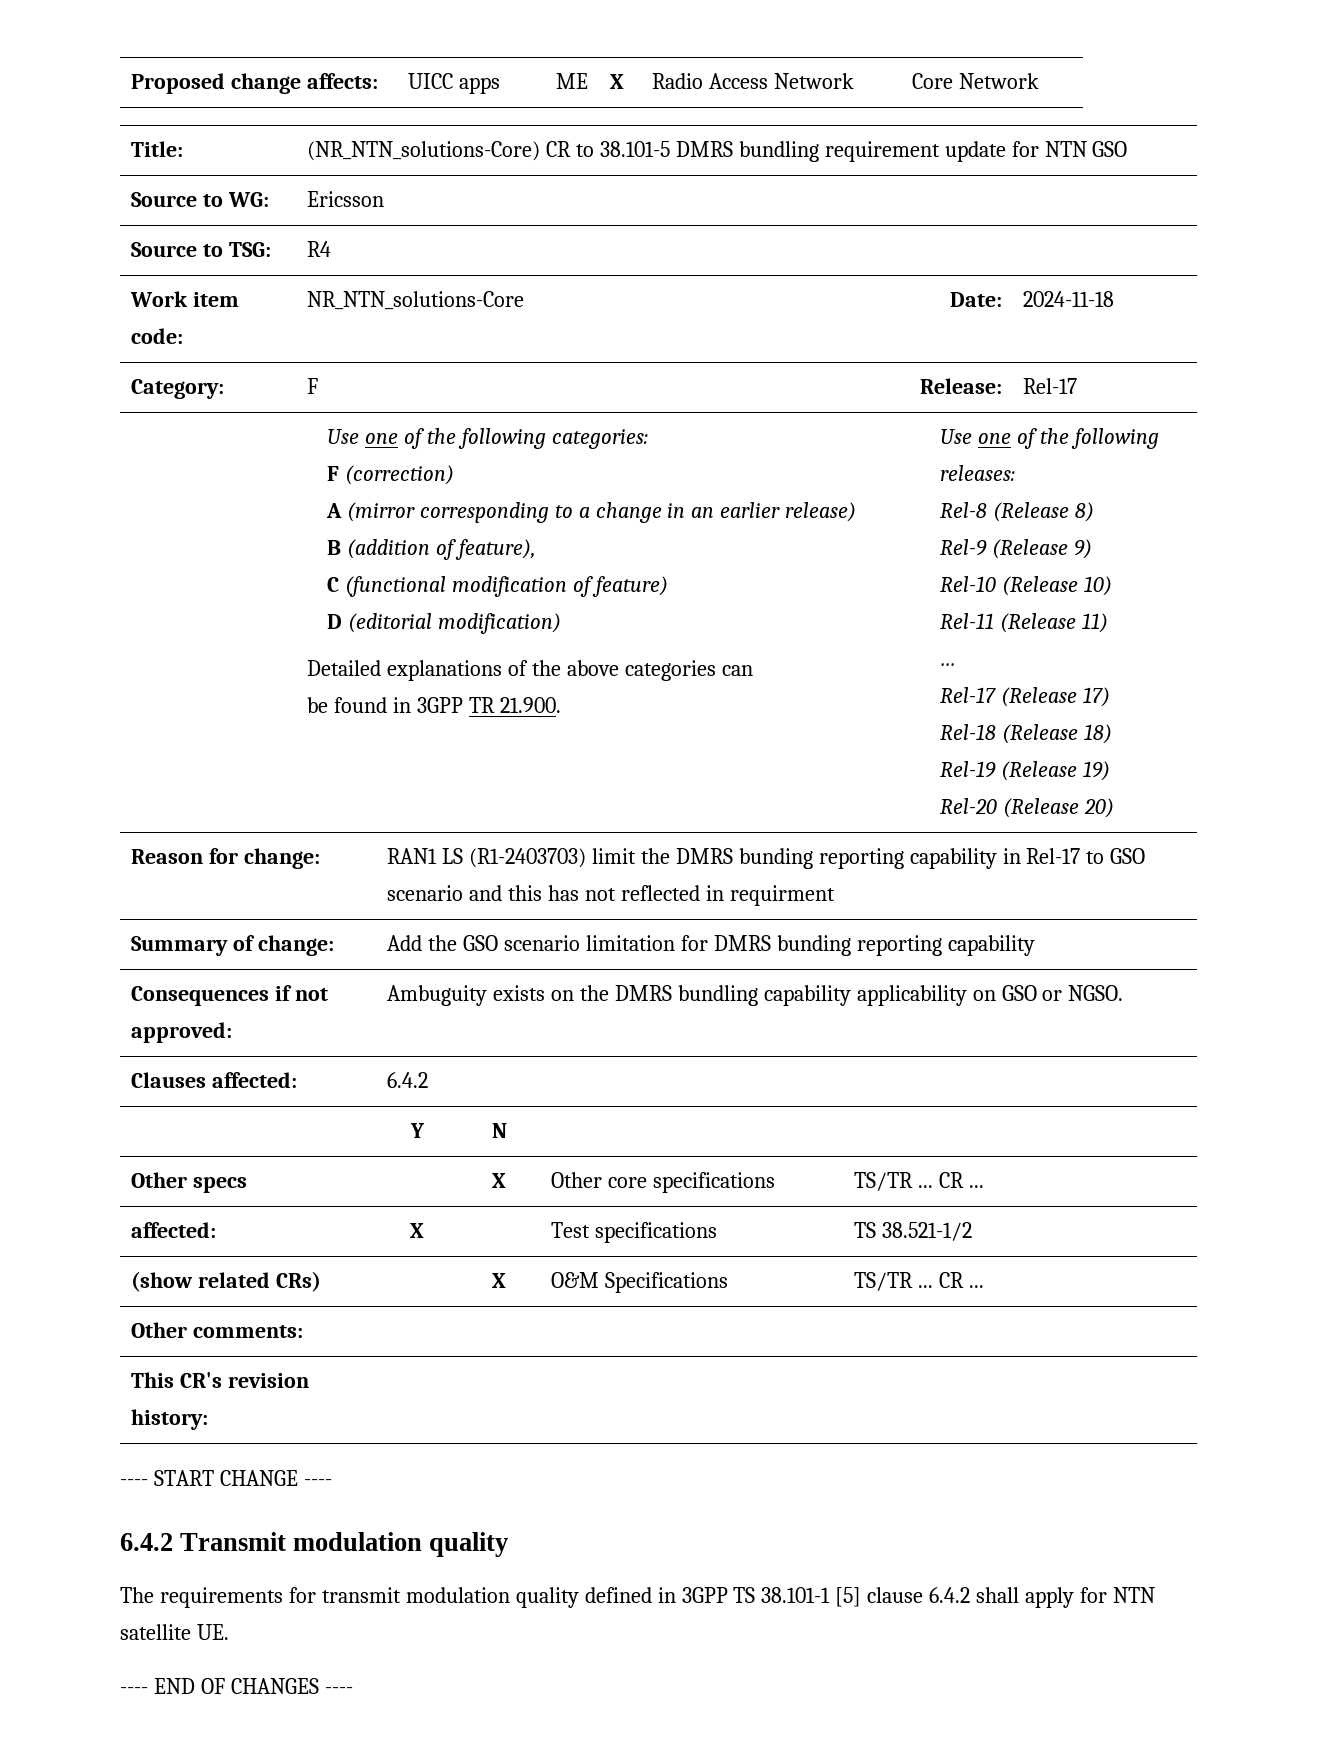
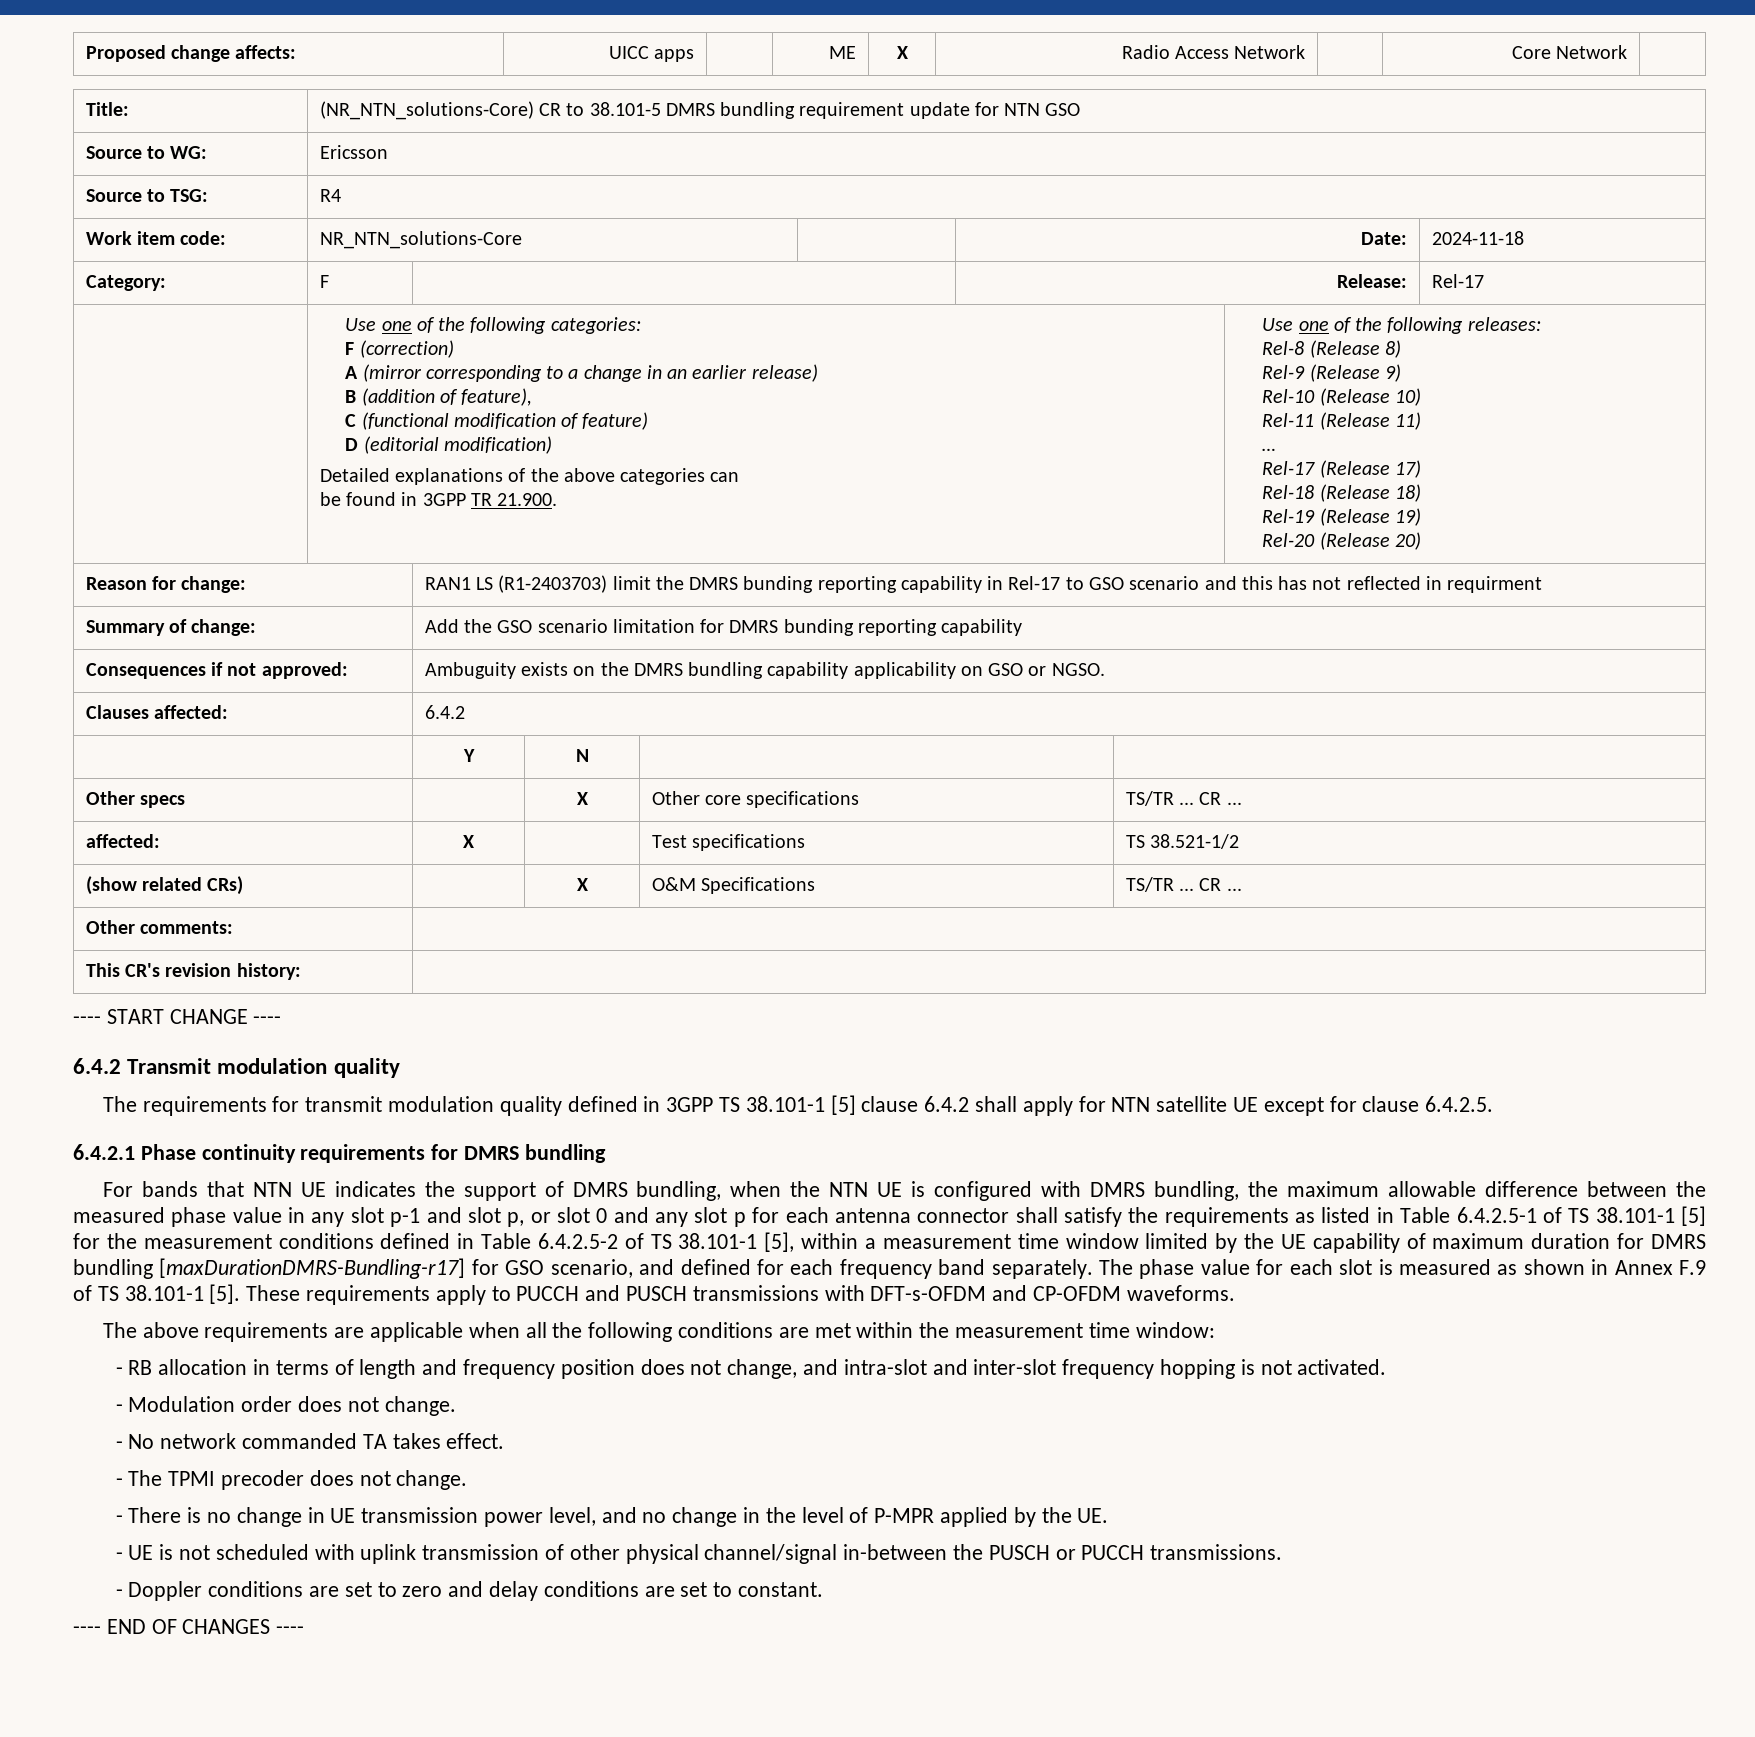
[196,1624,229,1640] UE. -> [1233,1096,1494,1116] [73,1144,606,1163] [102,1181,1706,1201] [73,1206,1706,1227] [73,1232,1706,1253] [73,1258,1707,1279] [73,1284,1235,1305] [102,1322,1215,1342] [115,1359,1387,1379] [115,1396,456,1416] [115,1433,505,1449] [115,1470,468,1490] [115,1507,1109,1527] [115,1544,1283,1564] [115,1581,823,1601] UE except for clause 6.4.2.5. // 6.4.2.1 Phase continuity requirements for DMRS bundling // For bands that NTN UE indicates the support of DMRS bundling, when the NTN UE is configured with DMRS bundling, the maximum allowable difference between the measured phase value in any slot p-1 and slot p, or slot 0 and any slot p for each antenna connector shall satisfy the requirements as listed in Table 6.4.2.5-1 of TS 38.101-1 [5] for the measurement conditions defined in Table 6.4.2.5-2 of TS 38.101-1 [5], within a measurement time window limited by the UE capability of maximum duration for DMRS bundling [maxDurationDMRS-Bundling-r17] for GSO scenario, and defined for each frequency band separately. The phase value for each slot is measured as shown in Annex F.9 of TS 38.101-1 [5]. These requirements apply to PUCCH and PUSCH transmissions with DFT-s-OFDM and CP-OFDM waveforms. // The above requirements are applicable when all the following conditions are met within the measurement time window: // - RB allocation in terms of length and frequency position does not change, and intra-slot and inter-slot frequency hopping is not activated. // - Modulation order does not change. // - No network commanded TA takes effect. // - The TPMI precoder does not change. // - There is no change in UE transmission power level, and no change in the level of P-MPR applied by the UE. // - UE is not scheduled with uplink transmission of other physical channel/signal in-between the PUSCH or PUCCH transmissions. // - Doppler conditions are set to zero and delay conditions are set to constant.

